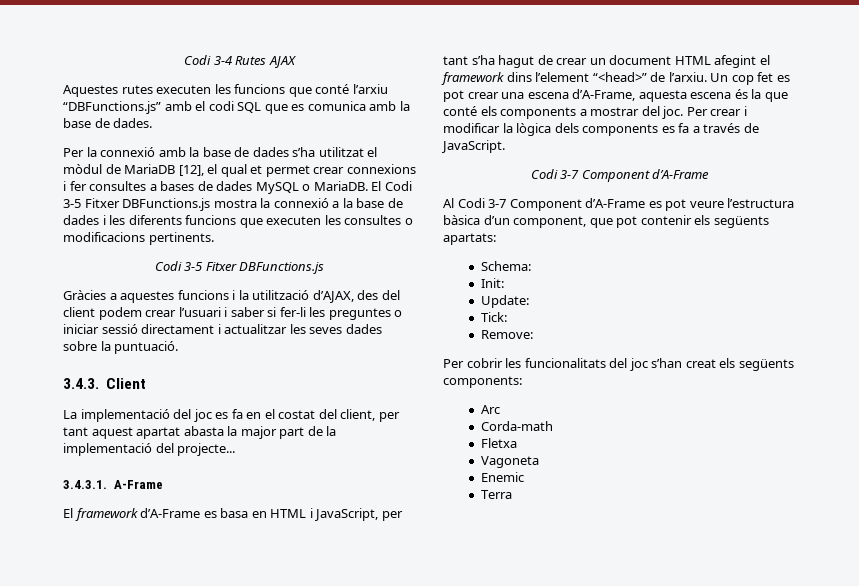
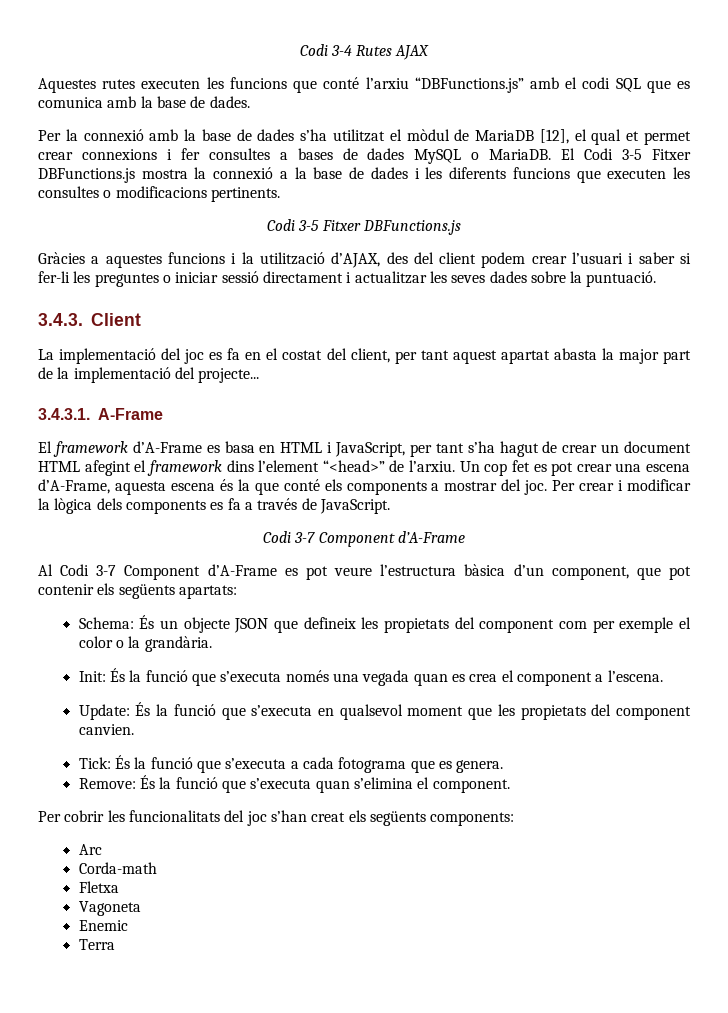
[480,278,504,288] [480,295,529,308] [480,312,507,322] [480,330,533,339] // Init: // Update: // Tick: // Remove: -> [139,615,691,633] [78,636,212,652] [78,668,663,686] [78,702,691,720] [78,724,134,735] [78,755,504,773] [78,775,510,793] És un objecte JSON que defineix les propietats del component com per exemple el color o la grandària. // Init: És la funció que s’executa només una vegada quan es crea el component a l’escena. // Update: És la funció que s’executa en qualsevol moment que les propietats del component canvien. // Tick: És la funció que s’executa a cada fotograma que es genera. // Remove: És la funció que s’executa quan s’elimina el component.

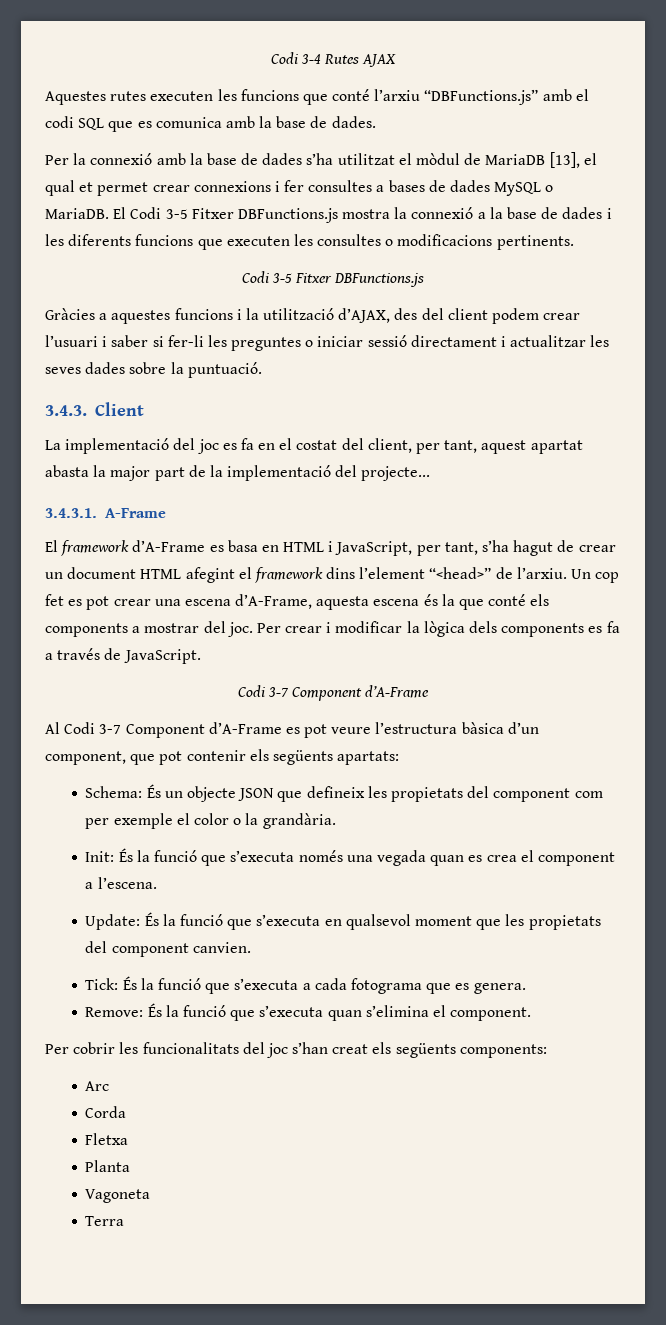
[539,129,569,144] [12], -> [549,152,580,168] [13],
[420,350,449,360] tant -> [444,440,478,453] tant,
[435,443,464,453] tant -> [444,542,478,555] tant,
[78,862,157,874] Corda-math -> [85,1106,127,1118] Corda
(119, 887) none -> [85,1160,131,1172] // Planta
[78,920,128,931] // Enemic -> (151, 1196) none

